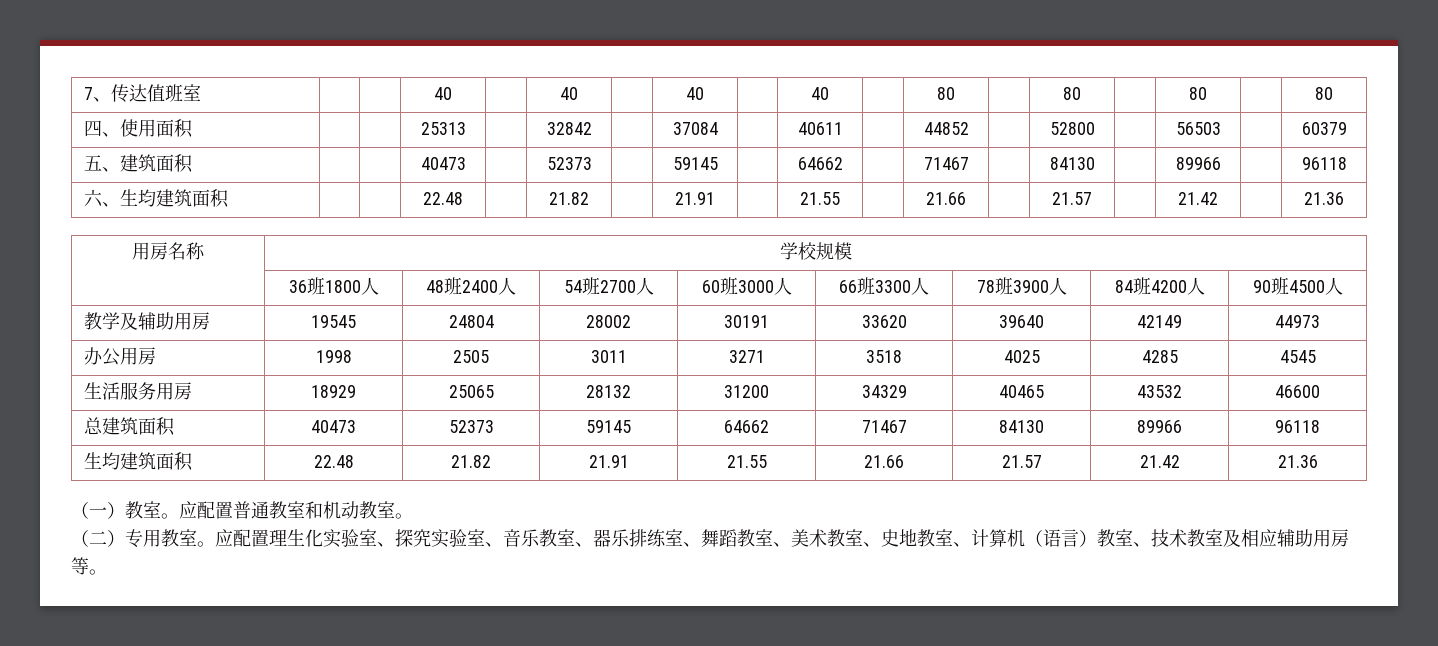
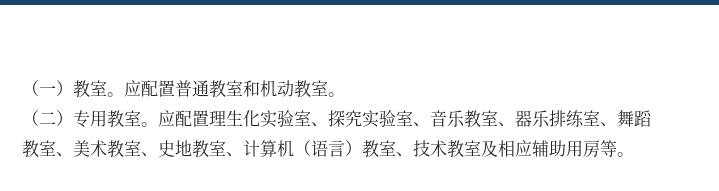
[83,84,201,103] [434,87,452,100] [560,87,578,100] [686,87,704,100] [811,87,829,100] [937,87,955,100] [1063,87,1081,100] [1189,87,1207,100] [1315,87,1333,100] [83,119,193,138] [420,122,466,135] [546,122,592,135] [672,122,718,135] [797,122,843,135] [923,122,969,135] [1049,122,1095,135] [1175,122,1221,135] [1301,122,1347,135] [83,154,193,173] [420,157,466,170] [546,157,592,170] [672,157,718,170] [797,157,843,170] [923,157,969,170] [1049,157,1095,170] [1175,157,1221,170] [1301,157,1347,170] [83,189,229,208] [423,192,463,205] [549,192,589,205] [675,192,715,205] [800,192,840,205] [926,192,966,205] [1052,192,1092,205] [1178,192,1218,205] [1304,192,1344,205] [132,242,205,260] [779,242,852,260] [288,277,379,295] [426,277,516,295] [563,277,654,295] [701,277,792,295] [839,277,929,295] [976,277,1067,295] [1114,277,1205,295] [1252,277,1343,295] [83,312,210,330] [311,315,356,328] [448,315,494,328] [586,315,631,328] [724,315,769,328] [861,315,907,328] [999,315,1044,328] [1137,315,1182,328] [1275,315,1320,328] [83,347,156,366] [315,350,352,363] [453,350,489,363] [590,350,627,363] [728,350,765,363] [866,350,902,363] [1003,350,1040,363] [1141,350,1178,363] [1279,350,1316,363] [83,382,192,400] [311,385,356,398] [448,385,494,398] [586,385,631,398] [724,385,769,398] [861,385,907,398] [999,385,1044,398] [1137,385,1182,398] [1275,385,1320,398] [83,417,175,436] [311,420,356,433] [448,420,494,433] [586,420,631,433] [724,420,769,433] [861,420,907,433] [999,420,1044,433] [1137,420,1182,433] [1275,420,1320,433] [83,452,193,471] [313,455,354,468] [451,455,491,468] [588,455,629,468] [726,455,767,468] [864,455,904,468] [1001,455,1042,468] [1139,455,1180,468] [1277,455,1318,468] 7、传达值班室 | | | 40 | | 40 | | 40 | | 40 | | 80 | | 80 | | 80 | | 80 // 四、使用面积 | | | 25313 | | 32842 | | 37084 | | 40611 | | 44852 | | 52800 | | 56503 | | 60379 // 五、建筑面积 | | | 40473 | | 52373 | | 59145 | | 64662 | | 71467 | | 84130 | | 89966 | | 96118 // 六、生均建筑面积 | | | 22.48 | | 21.82 | | 21.91 | | 21.55 | | 21.66 | | 21.57 | | 21.42 | | 21.36 // 用房名称 | 学校规模 // | 36班1800人 | 48班2400人 | 54班2700人 | 60班3000人 | 66班3300人 | 78班3900人 | 84班4200人 | 90班4500人 // 教学及辅助用房 | 19545 | 24804 | 28002 | 30191 | 33620 | 39640 | 42149 | 44973 // 办公用房 | 1998 | 2505 | 3011 | 3271 | 3518 | 4025 | 4285 | 4545 // 生活服务用房 | 18929 | 25065 | 28132 | 31200 | 34329 | 40465 | 43532 | 46600 // 总建筑面积 | 40473 | 52373 | 59145 | 64662 | 71467 | 84130 | 89966 | 96118 // 生均建筑面积 | 22.48 | 21.82 | 21.91 | 21.55 | 21.66 | 21.57 | 21.42 | 21.36 // -> (22, 88) none

